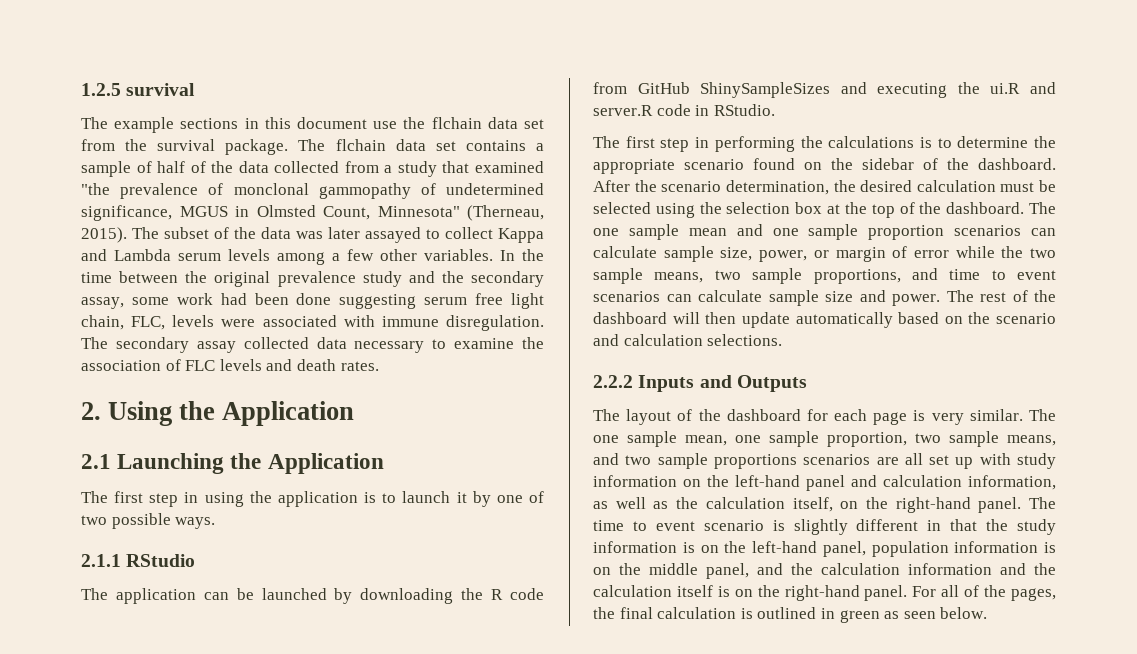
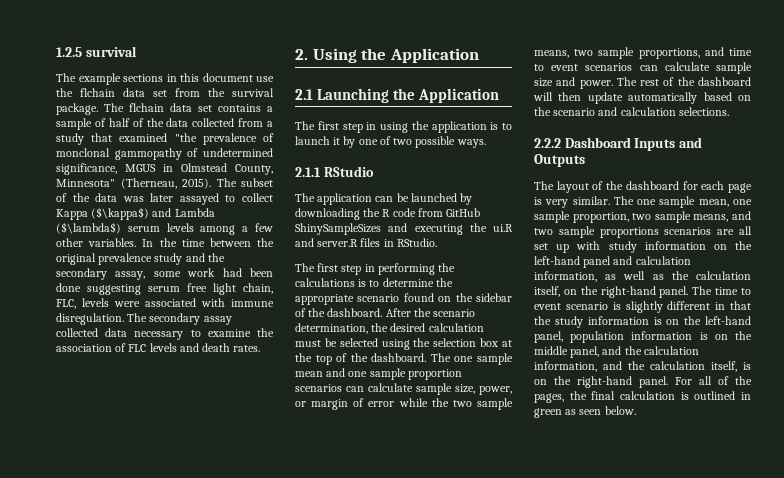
[256,205,370,220] Olmsted Count, -> [181,163,273,175] Olmstead County,
(544, 235) none -> [91,207,150,220] ($\kappa$)
(171, 255) none -> [56,222,121,234] ($\lambda$)
[656,104,691,116] code -> [360,238,381,247] files
(633, 381) none -> [564,137,631,148] Dashboard
[908,563,1056,575] [593,585,713,597] information and the calculation itself -> [534,361,737,372] information, and the calculation itself,

